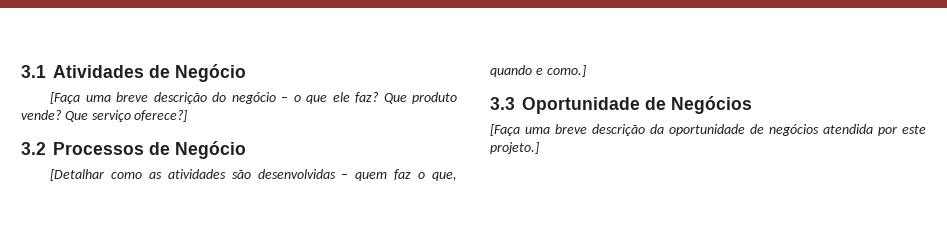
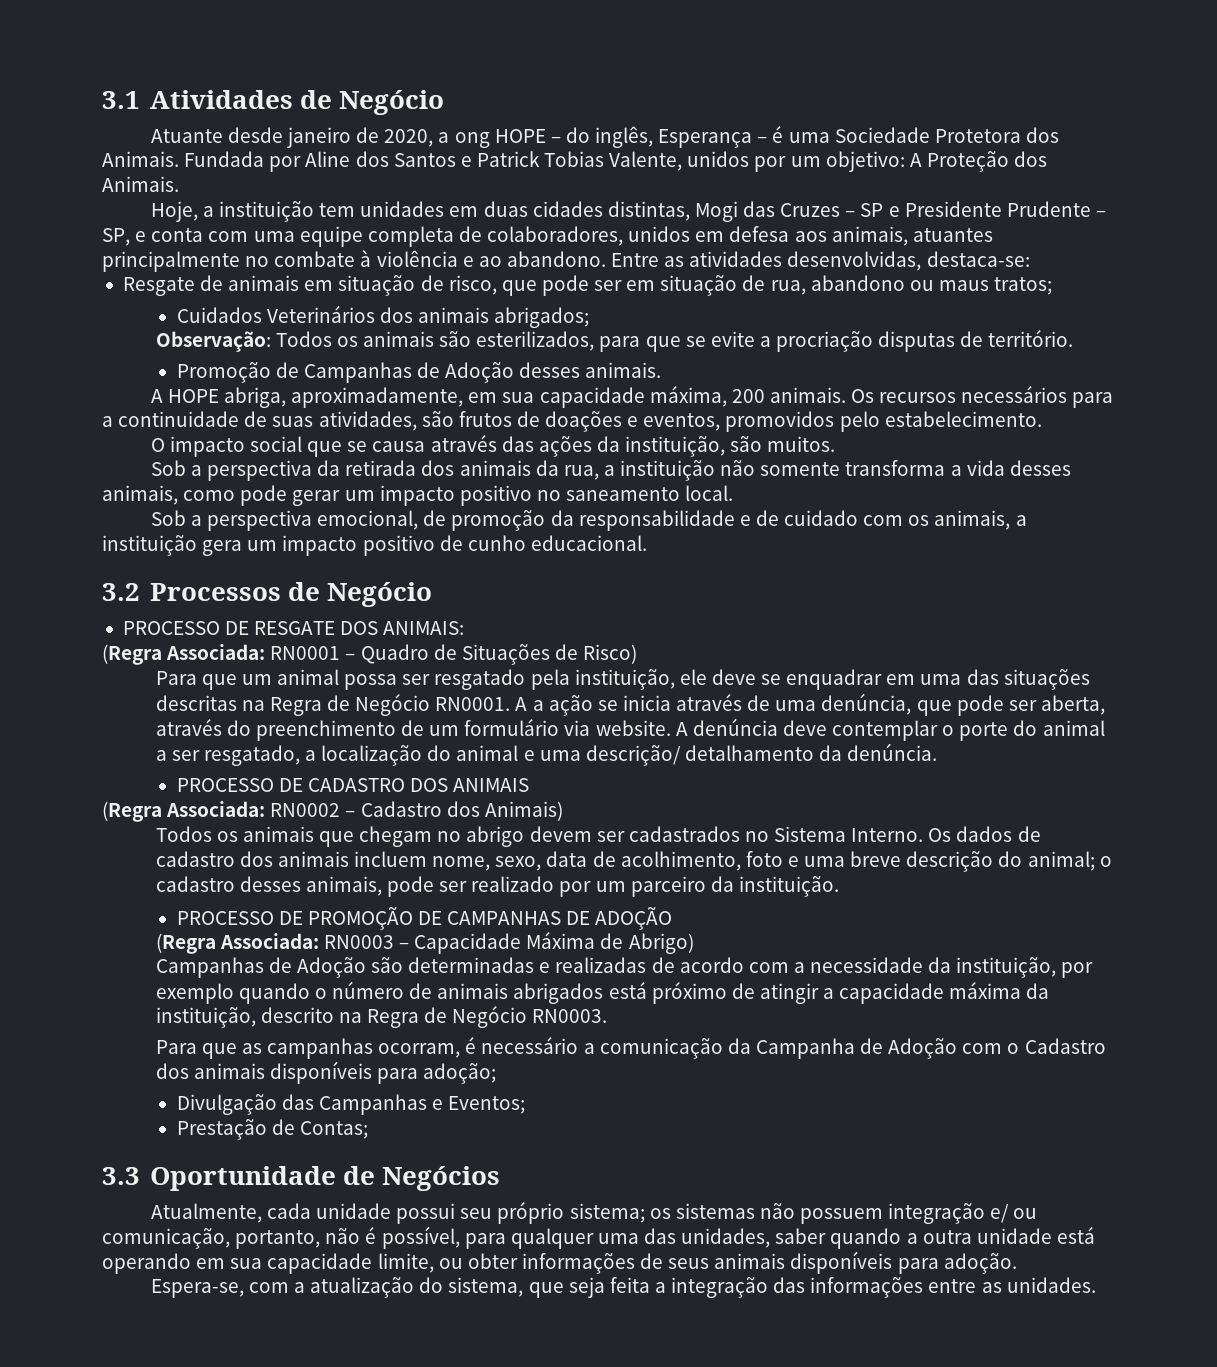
[50,92,457,104] [21,110,188,122] [21,141,246,159] [50,169,457,181] [490,65,586,77] [490,96,752,114] [490,124,926,136] [490,142,539,154] [Faça uma breve descrição do negócio – o que ele faz? Que produto vende? Que serviço oferece?] // 3.2 Processos de Negócio // [Detalhar como as atividades são desenvolvidas – quem faz o que, quando e como.] // 3.3 Oportunidade de Negócios // [Faça uma breve descrição da oportunidade de negócios atendida por este projeto.] -> [150,126,1060,148] [102,151,1048,172] [102,176,179,192] [150,201,1107,222] [102,226,993,247] [102,250,1030,272] [122,275,1053,296] [176,306,590,328] [155,330,1074,352] [176,362,662,383] [150,386,1114,408] [102,411,1042,432] [150,435,836,457] [150,460,1071,481] [102,485,734,506] [150,510,1027,531] [102,535,647,556] [102,582,432,607] [122,621,465,635] [102,644,638,665] [155,669,1090,690] [155,693,1106,716] [155,718,1105,741] [155,743,938,766] [176,778,530,792] [102,801,563,822] [155,826,1041,847] [155,851,1112,872] [155,876,839,897] [176,907,673,930] [155,932,694,954] [155,957,1094,978] [155,981,1050,1004] [155,1006,608,1028] [155,1037,1106,1059] [155,1061,497,1084] [176,1094,526,1115] [176,1119,368,1140] [102,1166,500,1191] [150,1202,1038,1224] [102,1226,1095,1249] [102,1251,1017,1274] [150,1277,1096,1298] Atuante desde janeiro de 2020, a ong HOPE – do inglês, Esperança – é uma Sociedade Protetora dos Animais. Fundada por Aline dos Santos e Patrick Tobias Valente, unidos por um objetivo: A Proteção dos Animais. // Hoje, a instituição tem unidades em duas cidades distintas, Mogi das Cruzes – SP e Presidente Prudente – SP, e conta com uma equipe completa de colaboradores, unidos em defesa aos animais, atuantes principalmente no combate à violência e ao abandono. Entre as atividades desenvolvidas, destaca-se: // Resgate de animais em situação de risco, que pode ser em situação de rua, abandono ou maus tratos; // Cuidados Veterinários dos animais abrigados; // Observação: Todos os animais são esterilizados, para que se evite a procriação disputas de território. // Promoção de Campanhas de Adoção desses animais. // A HOPE abriga, aproximadamente, em sua capacidade máxima, 200 animais. Os recursos necessários para a continuidade de suas atividades, são frutos de doações e eventos, promovidos pelo estabelecimento. // O impacto social que se causa através das ações da instituição, são muitos. // Sob a perspectiva da retirada dos animais da rua, a instituição não somente transforma a vida desses animais, como pode gerar um impacto positivo no saneamento local. // Sob a perspectiva emocional, de promoção da responsabilidade e de cuidado com os animais, a instituição gera um impacto positivo de cunho educacional. // 3.2 Processos de Negócio // PROCESSO DE RESGATE DOS ANIMAIS: // (Regra Associada: RN0001 – Quadro de Situações de Risco) // Para que um animal possa ser resgatado pela instituição, ele deve se enquadrar em uma das situações descritas na Regra de Negócio RN0001. A a ação se inicia através de uma denúncia, que pode ser aberta, através do preenchimento de um formulário via website. A denúncia deve contemplar o porte do animal a ser resgatado, a localização do animal e uma descrição/ detalhamento da denúncia. // PROCESSO DE CADASTRO DOS ANIMAIS // (Regra Associada: RN0002 – Cadastro dos Animais) // Todos os animais que chegam no abrigo devem ser cadastrados no Sistema Interno. Os dados de cadastro dos animais incluem nome, sexo, data de acolhimento, foto e uma breve descrição do animal; o cadastro desses animais, pode ser realizado por um parceiro da instituição. // PROCESSO DE PROMOÇÃO DE CAMPANHAS DE ADOÇÃO // (Regra Associada: RN0003 – Capacidade Máxima de Abrigo) // Campanhas de Adoção são determinadas e realizadas de acordo com a necessidade da instituição, por exemplo quando o número de animais abrigados está próximo de atingir a capacidade máxima da instituição, descrito na Regra de Negócio RN0003. // Para que as campanhas ocorram, é necessário a comunicação da Campanha de Adoção com o Cadastro dos animais disponíveis para adoção; // Divulgação das Campanhas e Eventos; // Prestação de Contas; // 3.3 Oportunidade de Negócios // Atualmente, cada unidade possui seu próprio sistema; os sistemas não possuem integração e/ ou comunicação, portanto, não é possível, para qualquer uma das unidades, saber quando a outra unidade está operando em sua capacidade limite, ou obter informações de seus animais disponíveis para adoção. // Espera-se, com a atualização do sistema, que seja feita a integração das informações entre as unidades.

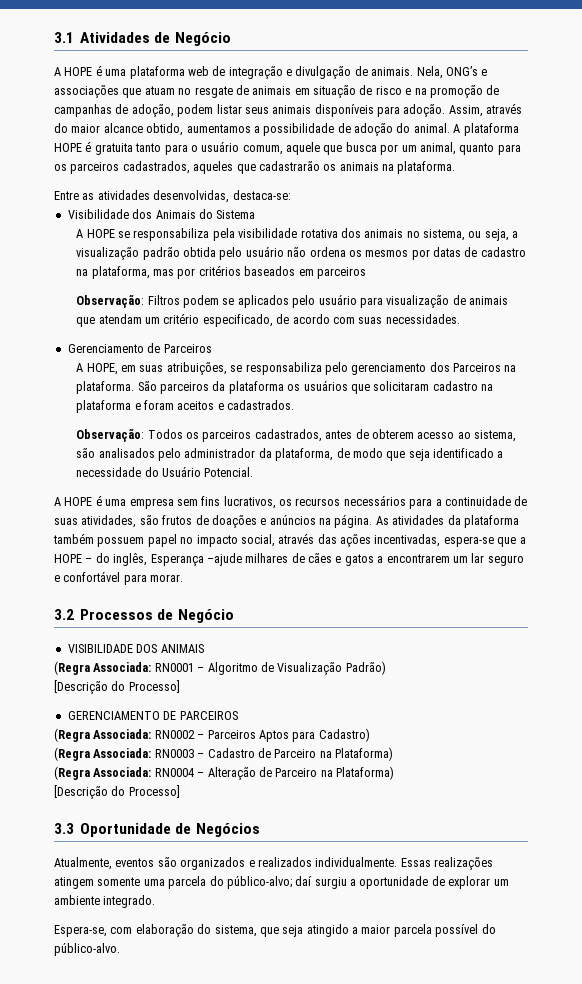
[150,126,1060,148] [102,151,1048,172] [102,176,179,192] [150,201,1107,222] [102,226,993,247] [102,250,606,272] Atuante desde janeiro de 2020, a ong HOPE – do inglês, Esperança – é uma Sociedade Protetora dos Animais. Fundada por Aline dos Santos e Patrick Tobias Valente, unidos por um objetivo: A Proteção dos Animais. // Hoje, a instituição tem unidades em duas cidades distintas, Mogi das Cruzes – SP e Presidente Prudente – SP, e conta com uma equipe completa de colaboradores, unidos em defesa aos animais, atuantes principalmente no combate à violência e ao abandono. -> [54,65,488,79] [54,85,500,98] [54,103,523,117] [54,123,519,136] [54,141,521,155] [54,161,456,174] A HOPE é uma plataforma web de integração e divulgação de animais. Nela, ONG’s e associações que atuam no resgate de animais em situação de risco e na promoção de campanhas de adoção, podem listar seus animais disponíveis para adoção. Assim, através do maior alcance obtido, aumentamos a possibilidade de adoção do animal. A plataforma HOPE é gratuita tanto para o usuário comum, aquele que busca por um animal, quanto para os parceiros cadastrados, aqueles que cadastrarão os animais na plataforma. //
[122,275,1053,296] [176,306,590,328] [155,330,1074,352] [176,362,662,383] [150,386,875,408] Resgate de animais em situação de risco, que pode ser em situação de rua, abandono ou maus tratos; // Cuidados Veterinários dos animais abrigados; // Observação: Todos os animais são esterilizados, para que se evite a procriação disputas de território. // Promoção de Campanhas de Adoção desses animais. // A HOPE abriga, aproximadamente, em sua capacidade máxima, 200 animais. Os -> [67,209,256,219] [76,228,519,241] [76,246,526,260] [76,265,366,279] [76,294,509,308] [76,313,460,327] [67,343,212,353] [76,362,517,375] [76,380,494,394] [76,400,295,413] [76,428,517,442] [76,448,504,461] [76,466,254,477] [54,495,292,509] Visibilidade dos Animais do Sistema // A HOPE se responsabiliza pela visibilidade rotativa dos animais no sistema, ou seja, a visualização padrão obtida pelo usuário não ordena os mesmos por datas de cadastro na plataforma, mas por critérios baseados em parceiros // Observação: Filtros podem se aplicados pelo usuário para visualização de animais que atendam um critério especificado, de acordo com suas necessidades. // Gerenciamento de Parceiros // A HOPE, em suas atribuições, se responsabiliza pelo gerenciamento dos Parceiros na plataforma. São parceiros da plataforma os usuários que solicitaram cadastro na plataforma e foram aceitos e cadastrados. // Observação: Todos os parceiros cadastrados, antes de obterem acesso ao sistema, são analisados pelo administrador da plataforma, de modo que seja identificado a necessidade do Usuário Potencial. // A HOPE é uma empresa sem fins lucrativos, os
[643,411,1042,432] [150,435,836,457] [150,460,1071,481] [102,485,734,506] [150,510,1027,531] [102,535,647,556] eventos, promovidos pelo estabelecimento. // O impacto social que se causa através das ações da instituição, são muitos. // Sob a perspectiva da retirada dos animais da rua, a instituição não somente transforma a vida desses animais, como pode gerar um impacto positivo no saneamento local. // Sob a perspectiva emocional, de promoção da responsabilidade e de cuidado com os animais, a instituição gera um impacto positivo de cunho educacional. -> [269,514,519,528] [53,533,526,547] [54,553,524,566] [54,571,184,585] anúncios na página. As atividades da plataforma também possuem papel no impacto social, através das ações incentivadas, espera-se que a HOPE – do inglês, Esperança –ajude milhares de cães e gatos a encontrarem um lar seguro e confortável para morar.
[122,621,465,635] PROCESSO DE RESGATE DOS ANIMAIS: -> [67,644,204,653] VISIBILIDADE DOS ANIMAIS
[360,644,638,665] [155,669,1090,690] [155,693,1106,716] [155,718,1105,741] [155,743,938,766] [176,778,530,792] [102,801,563,822] [155,826,1041,847] [155,851,1112,872] [155,876,839,897] [176,907,673,930] [155,932,694,954] [155,957,1094,978] [155,981,1050,1004] [155,1006,608,1028] [155,1037,1106,1059] [155,1061,497,1084] [176,1094,526,1115] [176,1119,368,1140] Quadro de Situações de Risco) // Para que um animal possa ser resgatado pela instituição, ele deve se enquadrar em uma das situações descritas na Regra de Negócio RN0001. A a ação se inicia através de uma denúncia, que pode ser aberta, através do preenchimento de um formulário via website. A denúncia deve contemplar o porte do animal a ser resgatado, a localização do animal e uma descrição/ detalhamento da denúncia. // PROCESSO DE CADASTRO DOS ANIMAIS // (Regra Associada: RN0002 – Cadastro dos Animais) // Todos os animais que chegam no abrigo devem ser cadastrados no Sistema Interno. Os dados de cadastro dos animais incluem nome, sexo, data de acolhimento, foto e uma breve descrição do animal; o cadastro desses animais, pode ser realizado por um parceiro da instituição. // PROCESSO DE PROMOÇÃO DE CAMPANHAS DE ADOÇÃO // (Regra Associada: RN0003 – Capacidade Máxima de Abrigo) // Campanhas de Adoção são determinadas e realizadas de acordo com a necessidade da instituição, por exemplo quando o número de animais abrigados está próximo de atingir a capacidade máxima da instituição, descrito na Regra de Negócio RN0003. // Para que as campanhas ocorram, é necessário a comunicação da Campanha de Adoção com o Cadastro dos animais disponíveis para adoção; // Divulgação das Campanhas e Eventos; // Prestação de Contas; -> [207,661,386,675] [54,680,180,694] [67,711,238,720] [54,728,370,742] [54,747,393,761] [54,766,394,780] [54,785,180,799] Algoritmo de Visualização Padrão) // [Descrição do Processo] // GERENCIAMENTO DE PARCEIROS // (Regra Associada: RN0002 – Parceiros Aptos para Cadastro) // (Regra Associada: RN0003 – Cadastro de Parceiro na Plataforma) // (Regra Associada: RN0004 – Alteração de Parceiro na Plataforma) // [Descrição do Processo]
[266,1202,1038,1224] [102,1226,1095,1249] [102,1251,1017,1274] cada unidade possui seu próprio sistema; os sistemas não possuem integração e/ ou comunicação, portanto, não é possível, para qualquer uma das unidades, saber quando a outra unidade está operando em sua capacidade limite, ou obter informações de seus animais disponíveis para adoção. -> [115,857,493,870] [54,876,509,889] [54,895,156,908] eventos são organizados e realizados individualmente. Essas realizações atingem somente uma parcela do público-alvo; daí surgiu a oportunidade de explorar um ambiente integrado.
[294,1277,415,1298] a atualização -> [135,924,194,937] elaboração
[609,1277,1096,1298] feita a integração das informações entre as unidades. -> [306,924,496,937] [54,943,120,956] atingido a maior parcela possível do público-alvo.

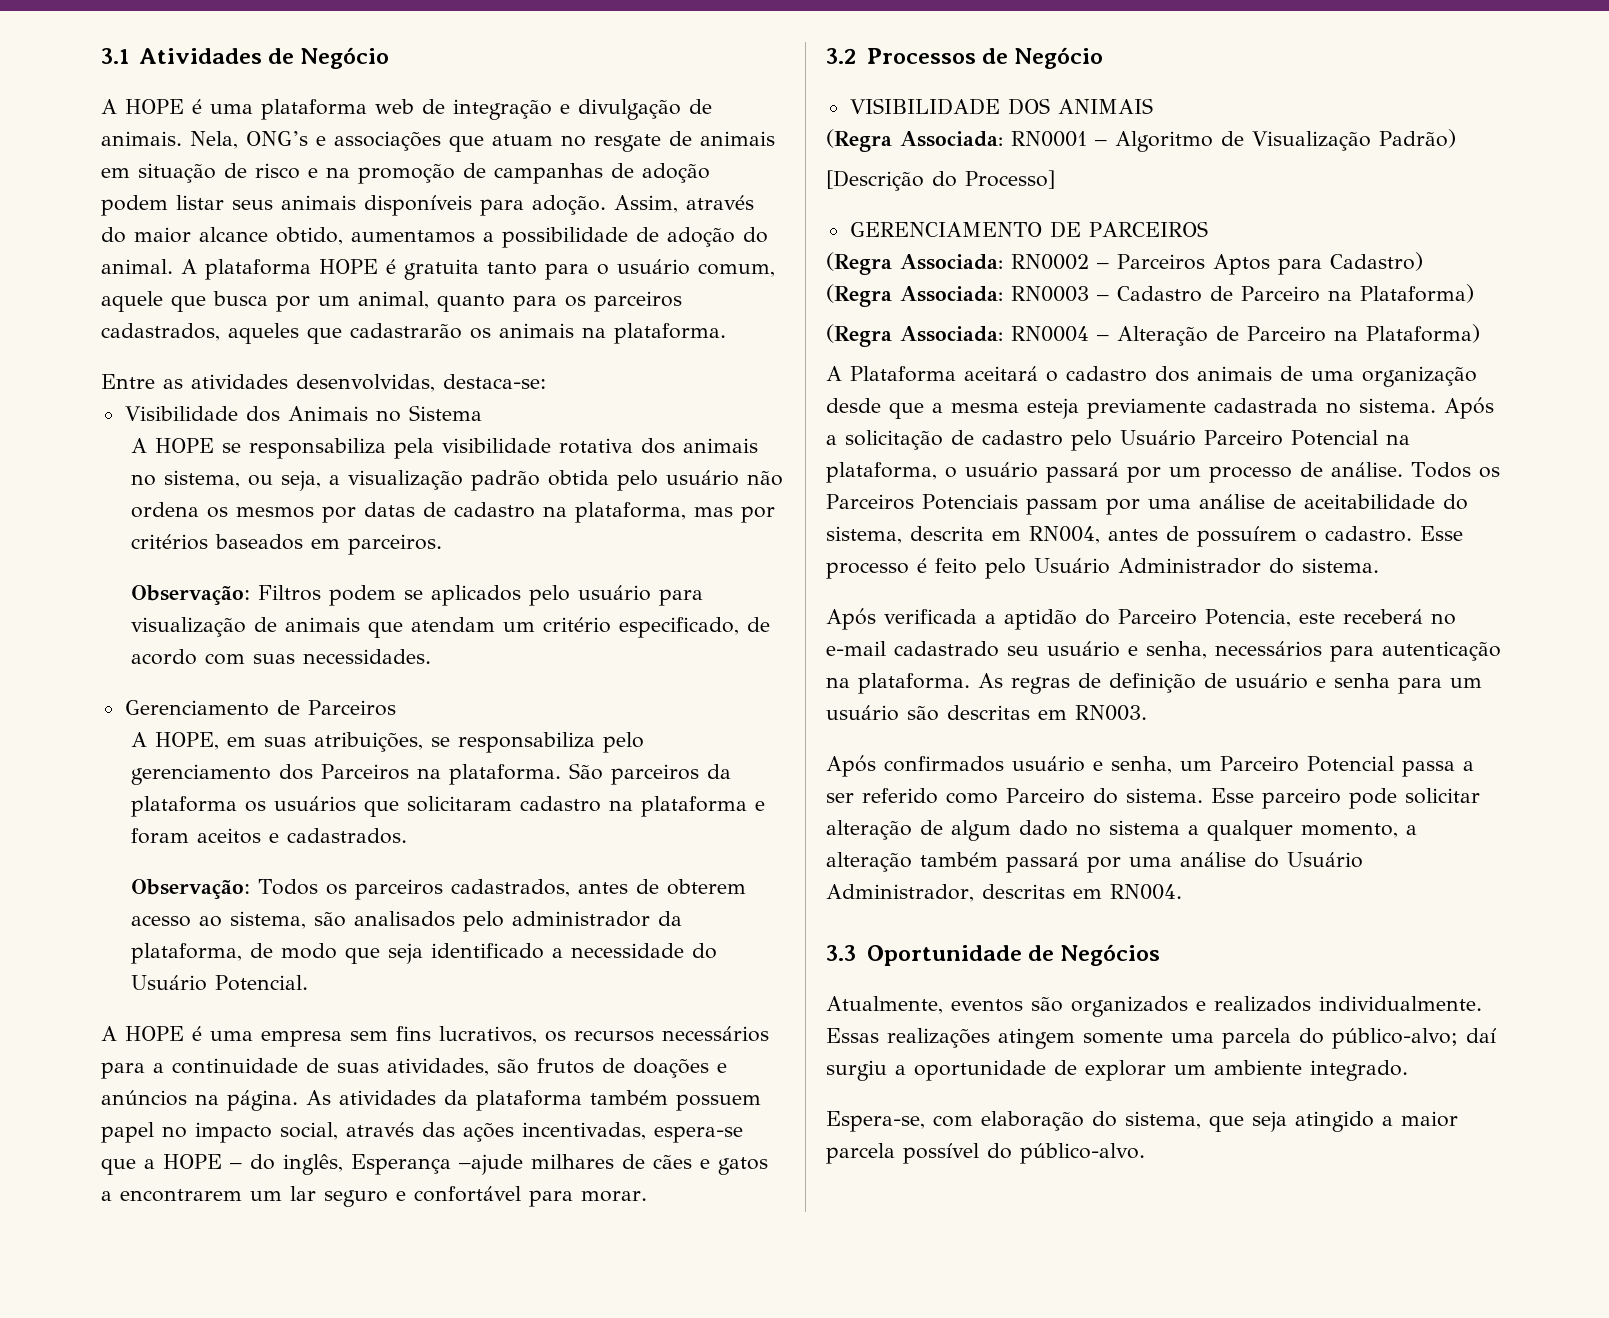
[131,104,174,117] adoção, -> [642,163,710,183] adoção
[198,209,213,219] do -> [375,410,401,422] no
[316,267,366,279] parceiros -> [347,534,442,555] parceiros.
[54,785,180,799] [Descrição do Processo] -> [826,366,1477,387] [826,397,1494,419] [826,430,1410,451] [826,462,1500,483] [826,494,1468,515] [826,526,1463,547] [826,558,1379,579] [826,608,1456,630] [826,641,1501,662] [826,673,1482,694] [826,705,1147,721] [826,755,1474,777] [826,788,1480,809] [826,820,1417,841] [826,852,1363,873] [826,884,1182,902] A Plataforma aceitará o cadastro dos animais de uma organização desde que a mesma esteja previamente cadastrada no sistema. Após a solicitação de cadastro pelo Usuário Parceiro Potencial na plataforma, o usuário passará por um processo de análise. Todos os Parceiros Potenciais passam por uma análise de aceitabilidade do sistema, descrita em RN004, antes de possuírem o cadastro. Esse processo é feito pelo Usuário Administrador do sistema. // Após verificada a aptidão do Parceiro Potencia, este receberá no e-mail cadastrado seu usuário e senha, necessários para autenticação na plataforma. As regras de definição de usuário e senha para um usuário são descritas em RN003. // Após confirmados usuário e senha, um Parceiro Potencial passa a ser referido como Parceiro do sistema. Esse parceiro pode solicitar alteração de algum dado no sistema a qualquer momento, a alteração também passará por uma análise do Usuário Administrador, descritas em RN004.

